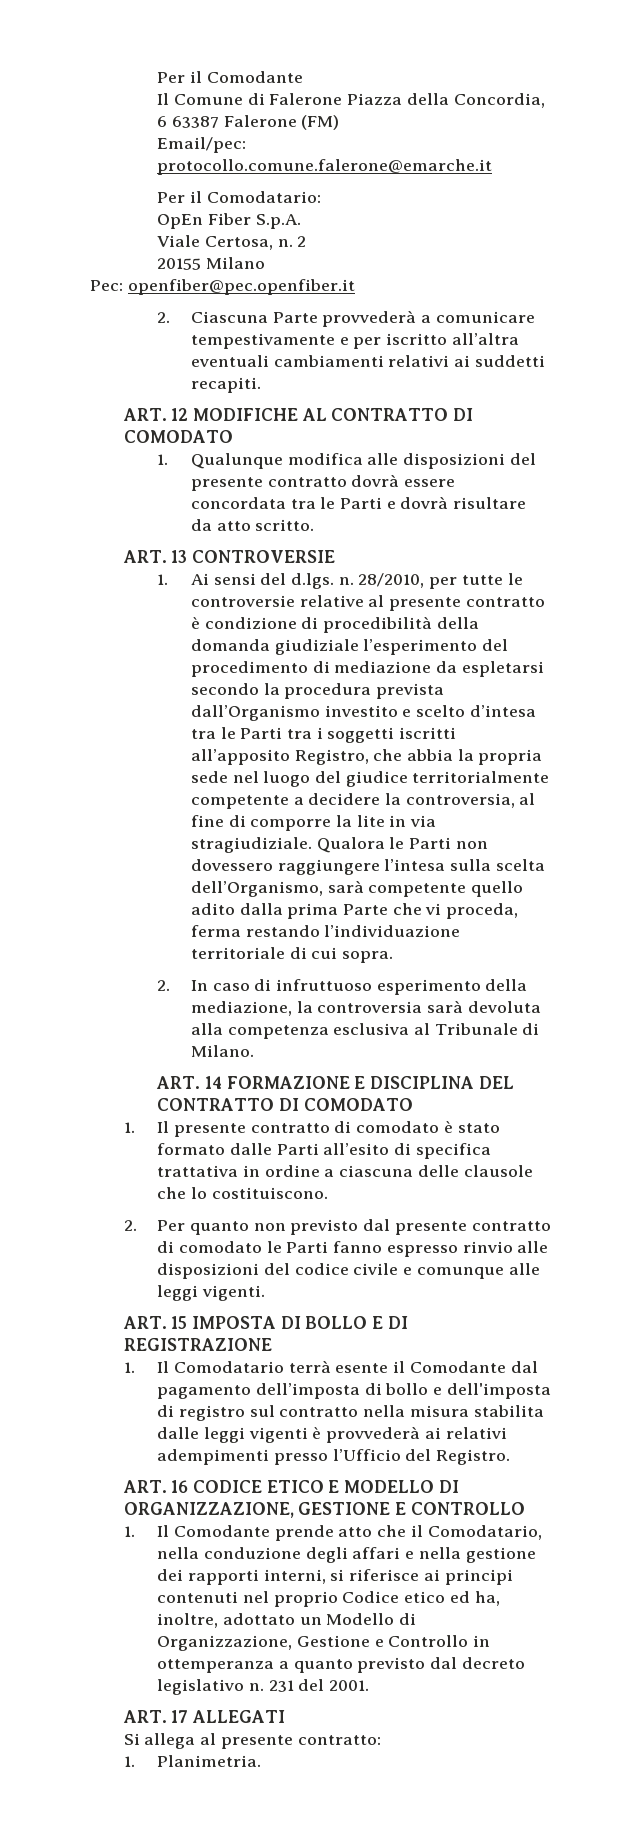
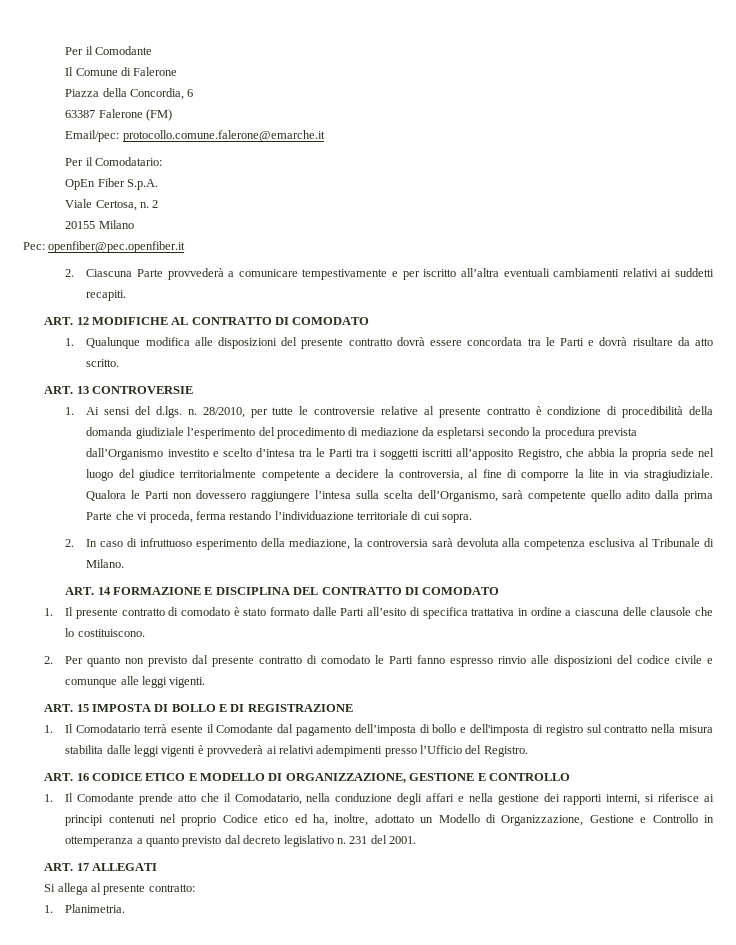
(343, 99) none -> (178, 71) //
(168, 121) none -> (194, 93) //

